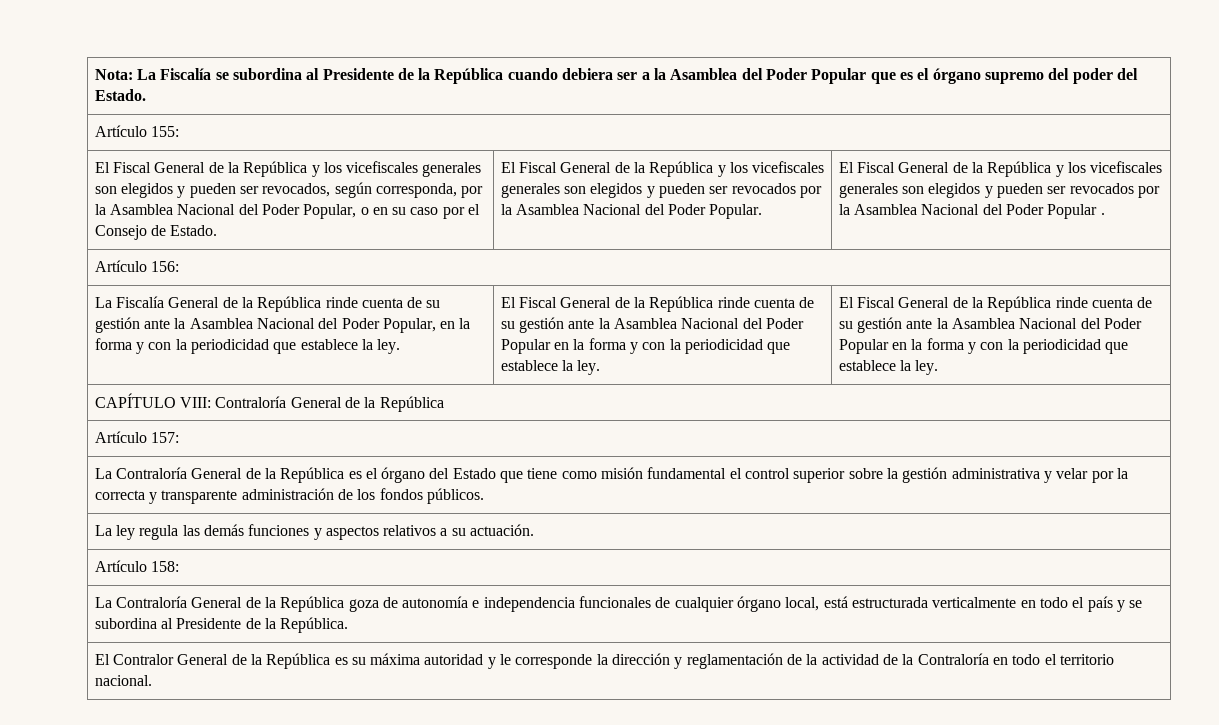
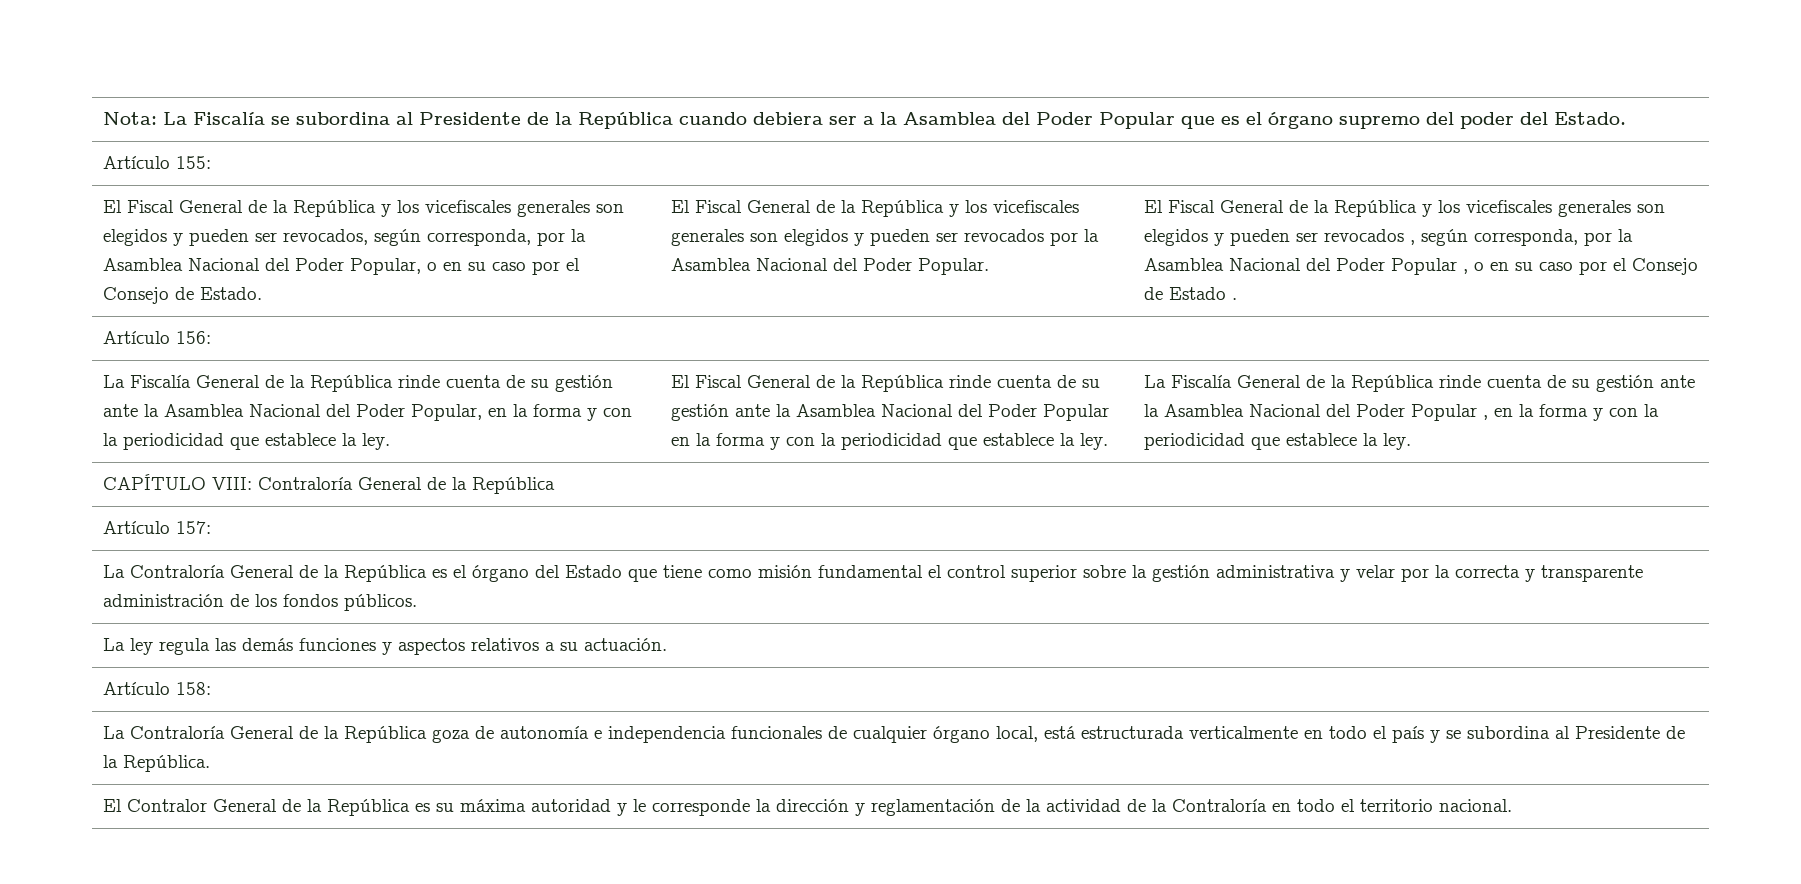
(1134, 188) none -> [1409,229,1578,246] , según corresponda,
(1098, 211) none -> [1462,258,1698,275] [1143,287,1226,300] , o en su caso por el Consejo de Estado
[838,297,895,308] El Fiscal -> [1143,375,1232,388] La Fiscalía
(889, 346) none -> [1482,415,1488,420] ,

